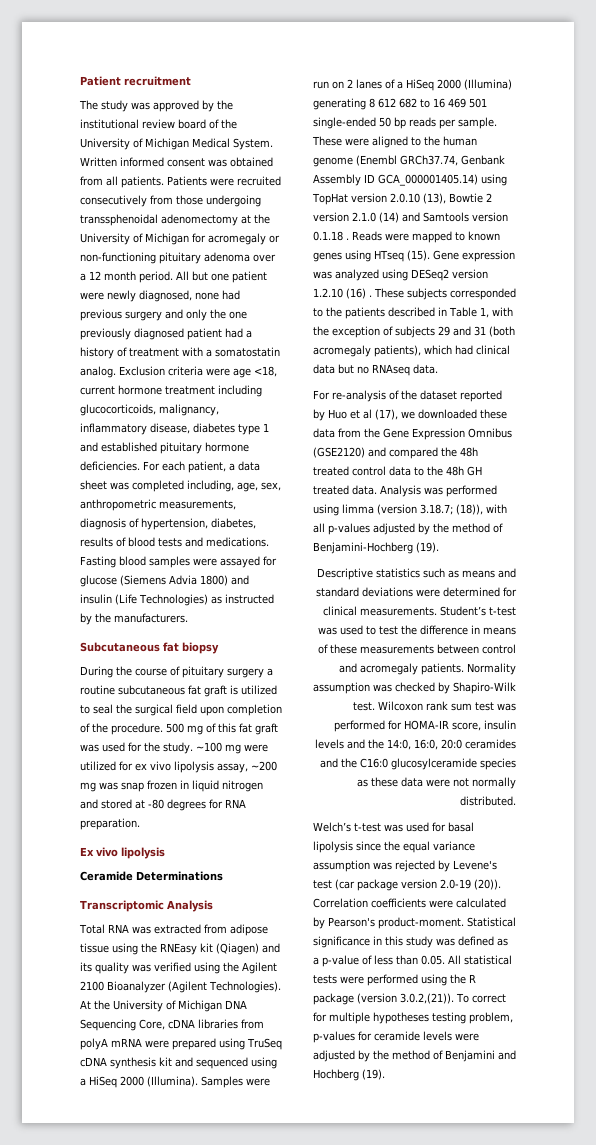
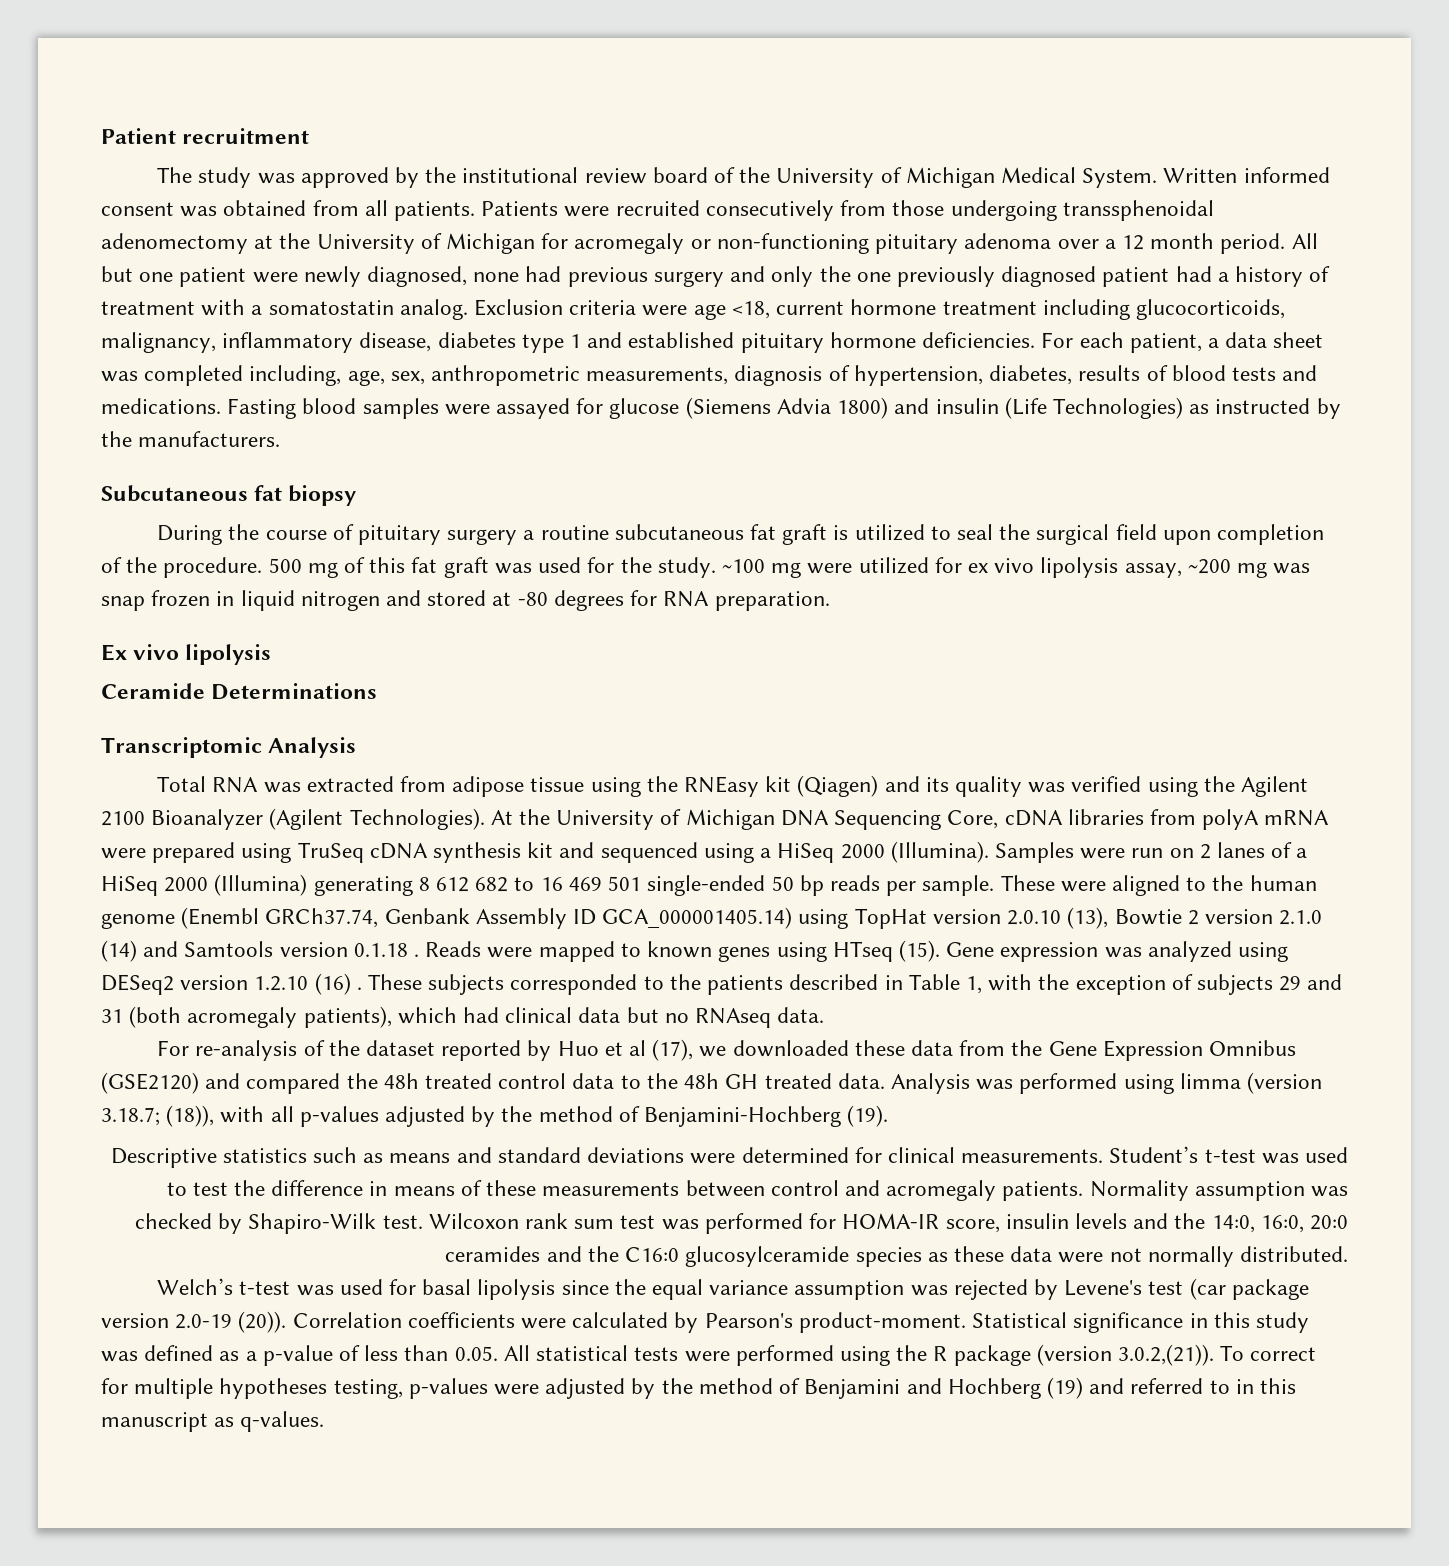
[432,1012,513,1024] [313,1031,452,1043] testing problem, p-values for ceramide levels -> [333,1378,488,1399] testing, p-values
[362,1069,385,1080] (19). -> [1046,1377,1296,1399] [101,1411,325,1432] (19) and referred to in this manuscript as q-values.

